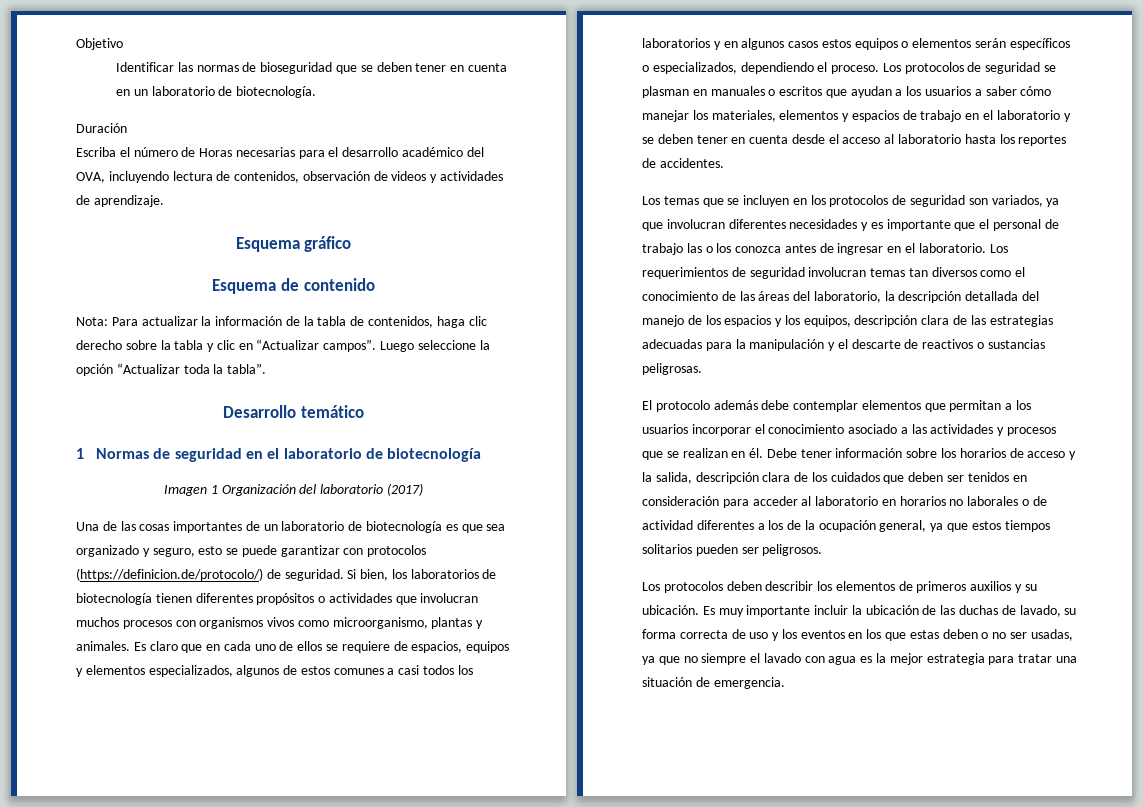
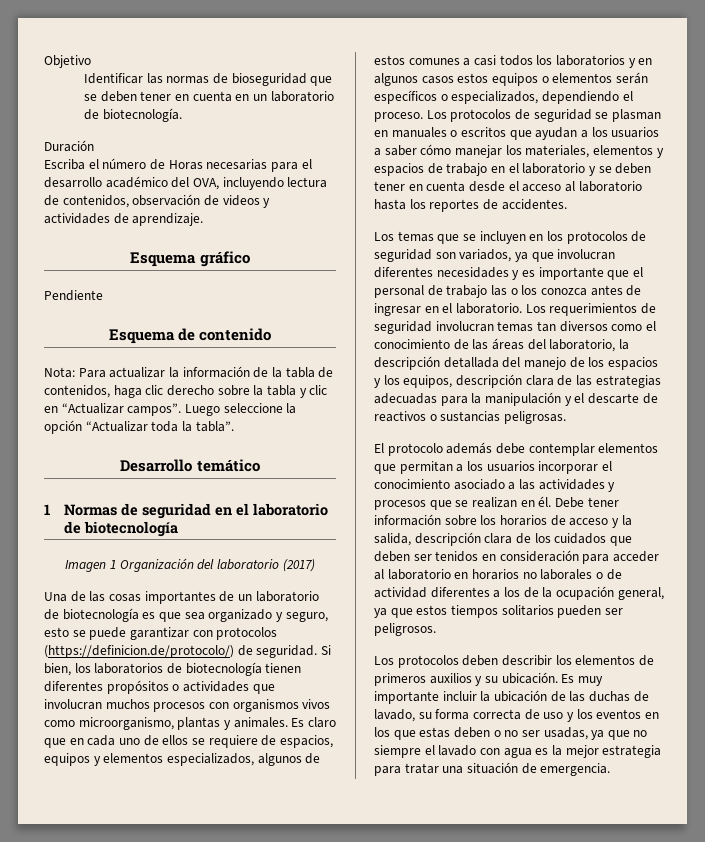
(352, 244) none -> [44,290,103,301] // Pendiente

